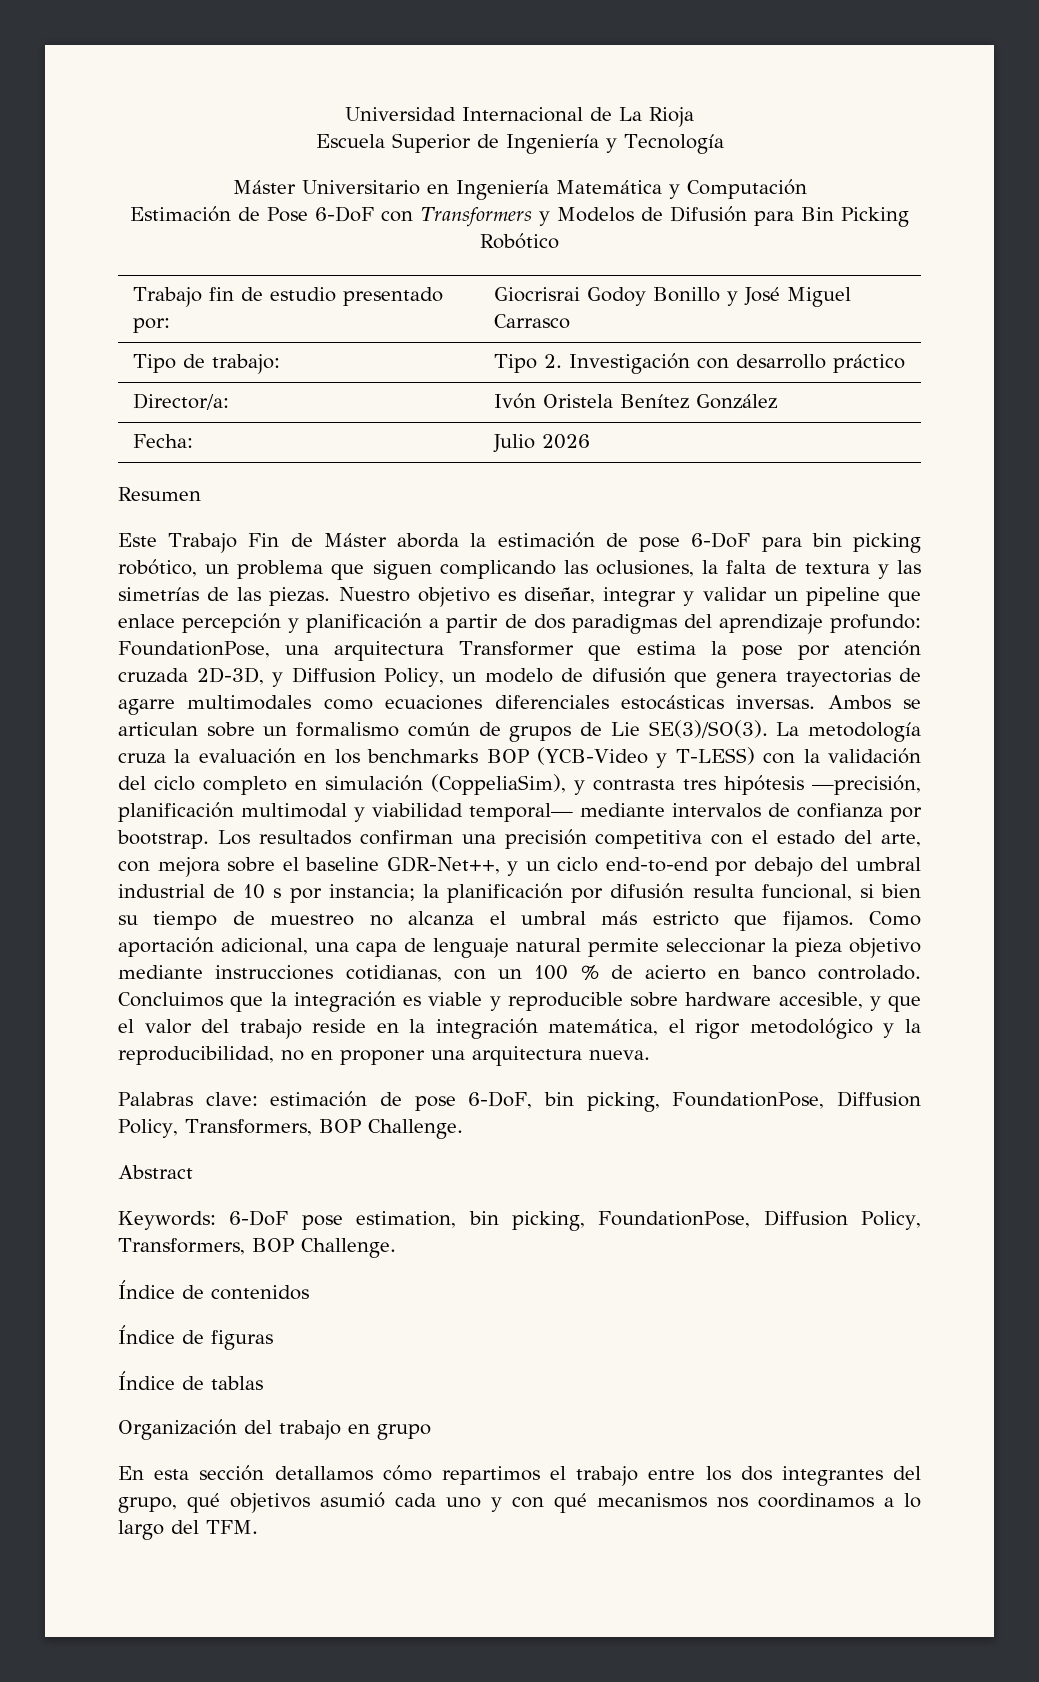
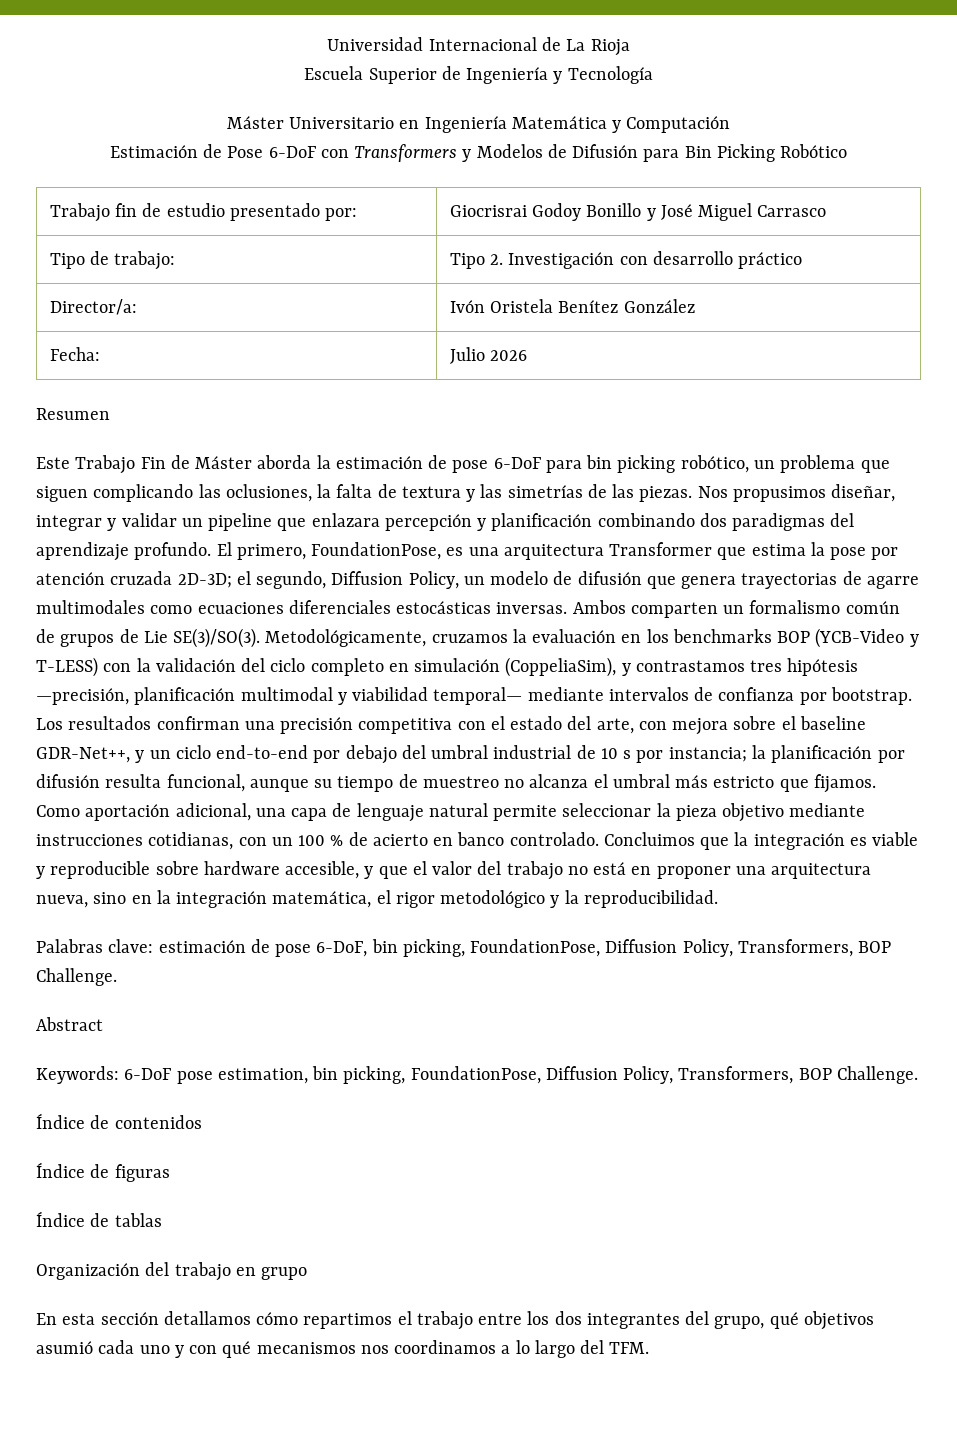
[338,587,516,607] Nuestro objetivo es -> [697,486,826,502] Nos propusimos
[118,614,175,628] enlace -> [311,513,380,527] enlazara
[429,614,527,633] a partir de -> [597,513,695,527] combinando
[829,614,921,633] [118,641,270,658] profundo: FoundationPose, -> [134,542,464,560] profundo. El primero, FoundationPose, es
[196,667,284,687] 2D-3D, y -> [177,571,327,589] 2D-3D; el segundo,
[903,699,921,709] [118,722,255,737] se articulan sobre -> [630,602,718,618] comparten
[776,722,922,742] [118,753,166,764] La metodología cruza -> [265,629,508,647] Metodológicamente, cruzamos
[593,779,675,791] contrasta -> [635,660,745,672] contrastamos
[859,884,922,898] si bien -> [249,779,309,792] aunque
[312,1019,367,1033] reside -> [567,862,872,879] [36,892,127,908] no está en proponer una arquitectura nueva, sino
[118,1046,650,1066] reproducibilidad, no en proponer una arquitectura nueva. -> [583,890,718,908] reproducibilidad.

